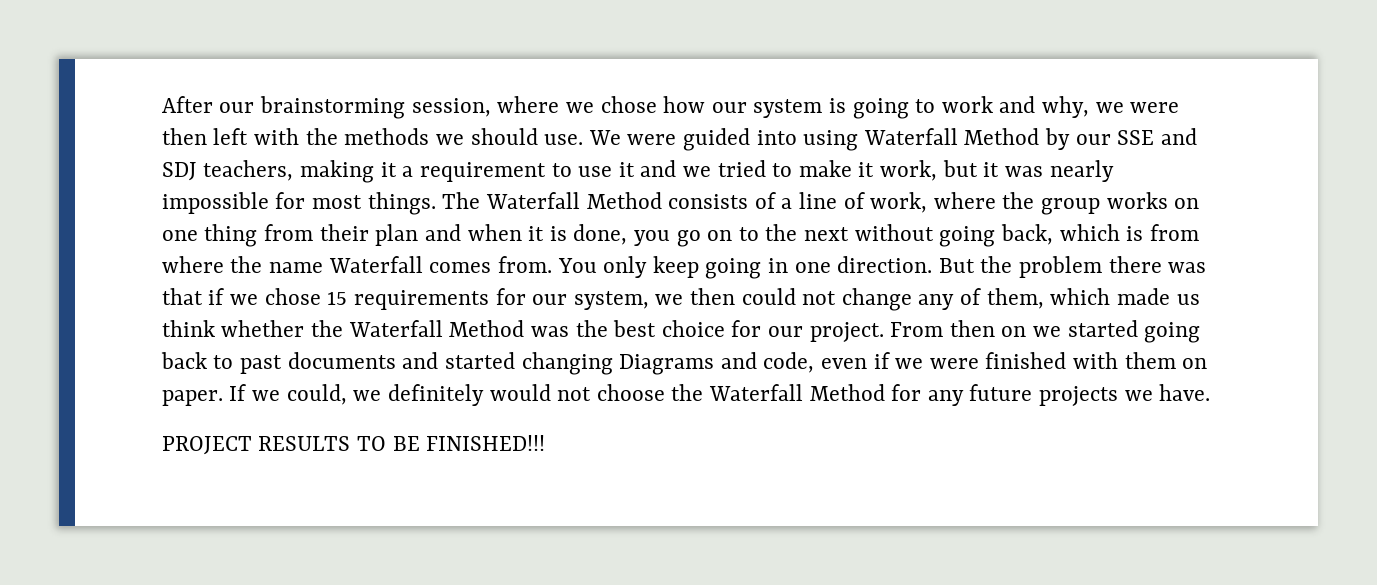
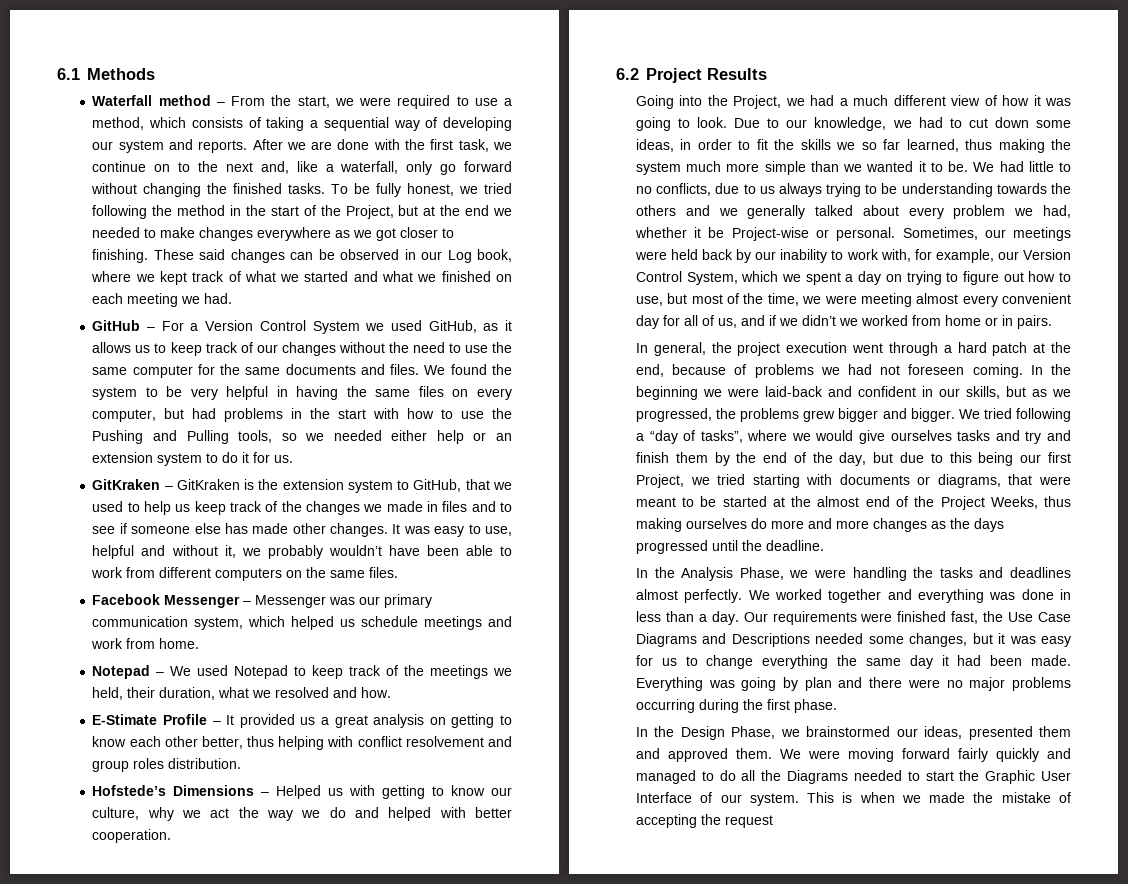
[161,96,1180,119] [161,128,1197,151] [161,160,1114,183] [161,192,1200,215] [161,224,1199,247] [161,256,1207,279] [161,288,1200,311] [161,320,1201,343] [160,352,1208,375] [161,384,1211,406] [161,435,546,455] After our brainstorming session, where we chose how our system is going to work and why, we were then left with the methods we should use. We were guided into using Waterfall Method by our SSE and SDJ teachers, making it a requirement to use it and we tried to make it work, but it was nearly impossible for most things. The Waterfall Method consists of a line of work, where the group works on one thing from their plan and when it is done, you go on to the next without going back, which is from where the name Waterfall comes from. You only keep going in one direction. But the problem there was that if we chose 15 requirements for our system, we then could not change any of them, which made us think whether the Waterfall Method was the best choice for our project. From then on we started going back to past documents and started changing Diagrams and code, even if we were finished with them on paper. If we could, we definitely would not choose the Waterfall Method for any future projects we have. // PROJECT RESULTS TO BE FINISHED!!! -> [57,68,155,80] [92,95,512,109] [92,117,512,131] [92,139,513,153] [92,161,512,175] [91,183,512,197] [92,205,512,219] [92,227,455,241] [92,249,512,263] [91,271,513,285] [92,293,233,307] [92,320,512,334] [92,342,512,356] [92,364,512,378] [92,386,512,400] [92,408,512,422] [92,430,512,444] [92,452,294,466] [92,479,512,493] [92,501,513,515] [92,523,512,537] [92,545,512,559] [91,567,399,581] [92,594,433,608] [92,616,512,630] [91,638,200,649] [92,665,512,679] [92,687,392,700] [92,714,512,728] [92,736,513,750] [92,758,242,772] [92,785,512,799] [92,807,512,821] [92,829,172,843] [616,68,767,83] [635,95,1072,109] [635,117,1071,131] [635,139,1072,153] [635,161,1071,175] [635,183,1071,197] [635,205,1071,219] [634,227,1071,241] [634,249,1071,263] [635,271,1071,285] [635,293,1071,307] [635,315,1052,329] [635,342,1071,356] [635,364,1071,378] [635,386,1071,400] [635,408,1071,422] [635,430,1071,444] [635,452,1071,466] [635,474,1071,488] [635,496,1071,510] [635,518,1004,532] [635,540,824,554] [635,567,1071,581] [635,589,1071,603] [635,611,1071,625] [635,633,1071,647] [635,655,1071,669] [635,677,1071,691] [635,699,837,713] [635,726,1071,740] [635,748,1071,762] [635,770,1071,784] [635,792,1071,806] [635,814,773,828] 6.1 Methods // Waterfall method – From the start, we were required to use a method, which consists of taking a sequential way of developing our system and reports. After we are done with the first task, we continue on to the next and, like a waterfall, only go forward without changing the finished tasks. To be fully honest, we tried following the method in the start of the Project, but at the end we needed to make changes everywhere as we got closer to finishing. These said changes can be observed in our Log book, where we kept track of what we started and what we finished on each meeting we had. // GitHub – For a Version Control System we used GitHub, as it allows us to keep track of our changes without the need to use the same computer for the same documents and files. We found the system to be very helpful in having the same files on every computer, but had problems in the start with how to use the Pushing and Pulling tools, so we needed either help or an extension system to do it for us. // GitKraken – GitKraken is the extension system to GitHub, that we used to help us keep track of the changes we made in files and to see if someone else has made other changes. It was easy to use, helpful and without it, we probably wouldn’t have been able to work from different computers on the same files. // Facebook Messenger – Messenger was our primary communication system, which helped us schedule meetings and work from home. // Notepad – We used Notepad to keep track of the meetings we held, their duration, what we resolved and how. // E-Stimate Profile – It provided us a great analysis on getting to know each other better, thus helping with conflict resolvement and group roles distribution. // Hofstede’s Dimensions – Helped us with getting to know our culture, why we act the way we do and helped with better cooperation. // 6.2 Project Results // Going into the Project, we had a much different view of how it was going to look. Due to our knowledge, we had to cut down some ideas, in order to fit the skills we so far learned, thus making the system much more simple than we wanted it to be. We had little to no conflicts, due to us always trying to be understanding towards the others and we generally talked about every problem we had, whether it be Project-wise or personal. Sometimes, our meetings were held back by our inability to work with, for example, our Version Control System, which we spent a day on trying to figure out how to use, but most of the time, we were meeting almost every convenient day for all of us, and if we didn’t we worked from home or in pairs. // In general, the project execution went through a hard patch at the end, because of problems we had not foreseen coming. In the beginning we were laid-back and confident in our skills, but as we progressed, the problems grew bigger and bigger. We tried following a “day of tasks”, where we would give ourselves tasks and try and finish them by the end of the day, but due to this being our first Project, we tried starting with documents or diagrams, that were meant to be started at the almost end of the Project Weeks, thus making ourselves do more and more changes as the days progressed until the deadline. // In the Analysis Phase, we were handling the tasks and deadlines almost perfectly. We worked together and everything was done in less than a day. Our requirements were finished fast, the Use Case Diagrams and Descriptions needed some changes, but it was easy for us to change everything the same day it had been made. Everything was going by plan and there were no major problems occurring during the first phase. // In the Design Phase, we brainstormed our ideas, presented them and approved them. We were moving forward fairly quickly and managed to do all the Diagrams needed to start the Graphic User Interface of our system. This is when we made the mistake of accepting the request

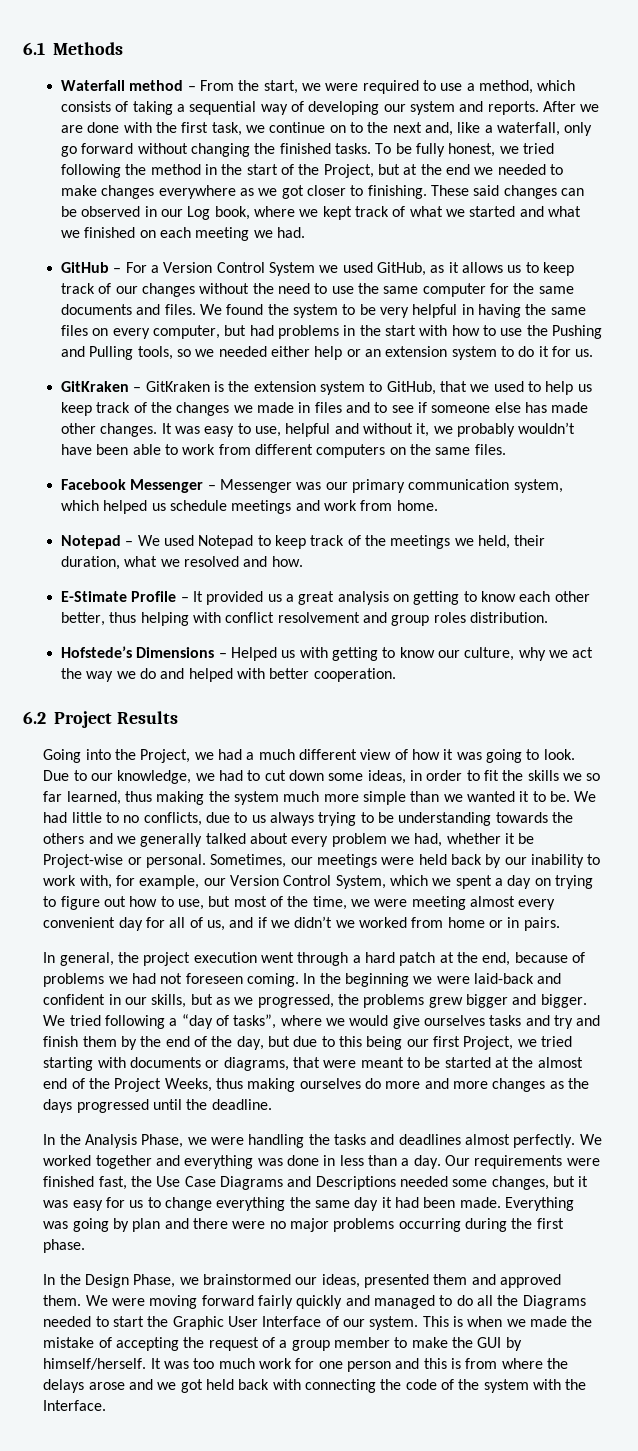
(773, 821) none -> [262,1337,522,1351] [43,1358,568,1372] [43,1379,587,1393] [43,1400,107,1411] of a group member to make the GUI by himself/herself. It was too much work for one person and this is from where the delays arose and we got held back with connecting the code of the system with the Interface.

